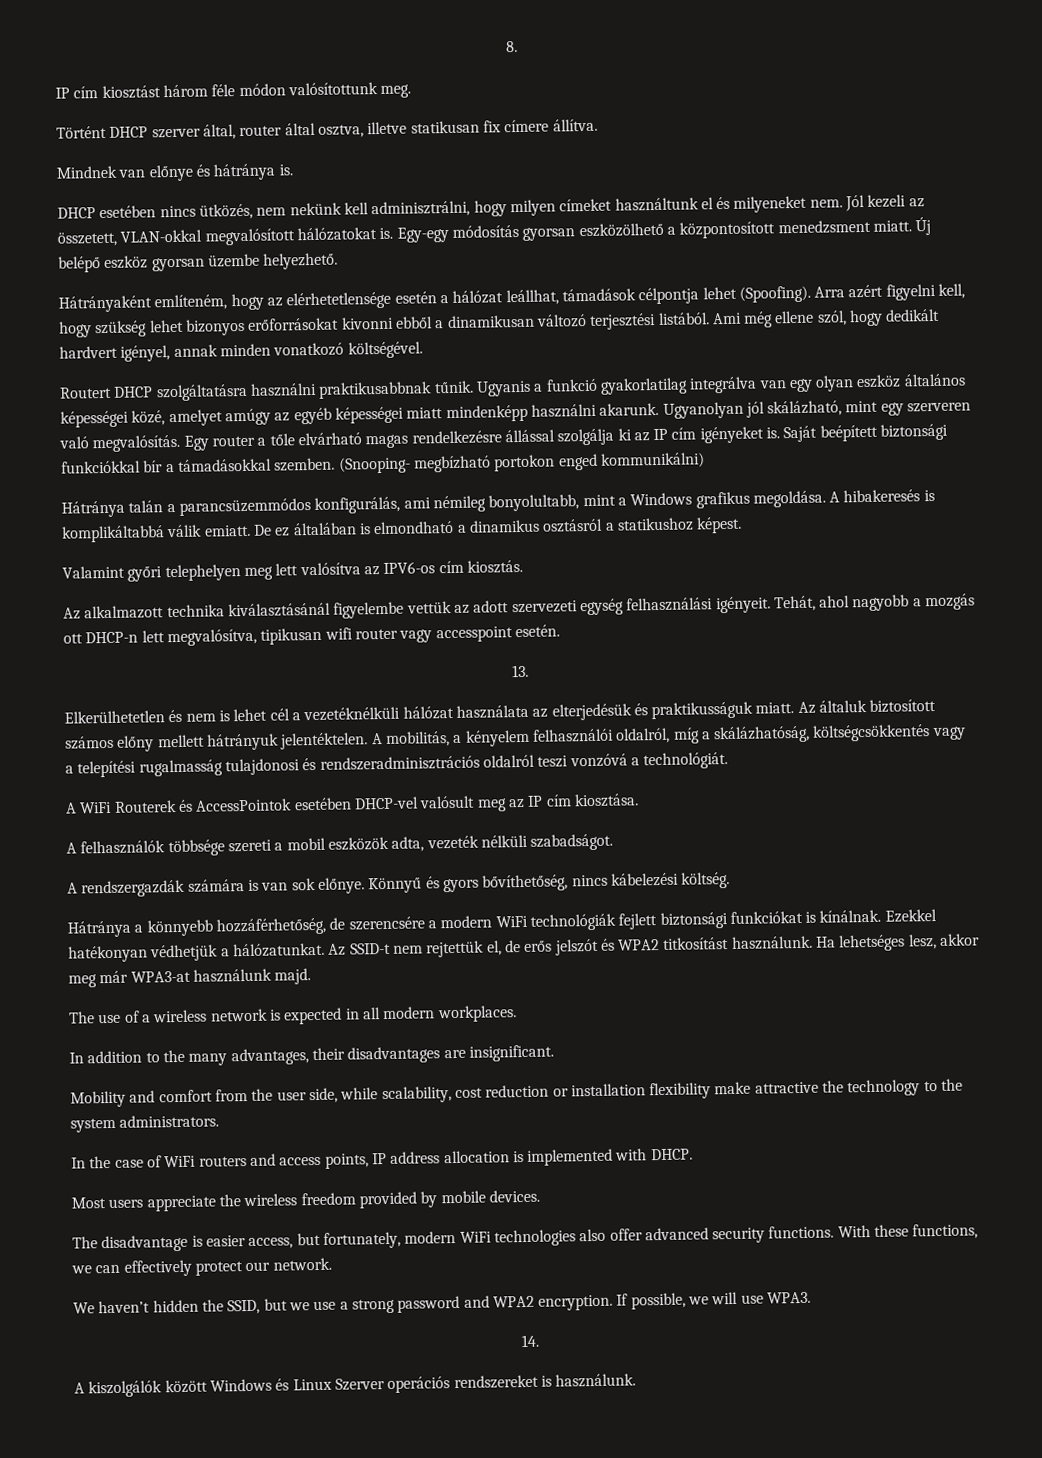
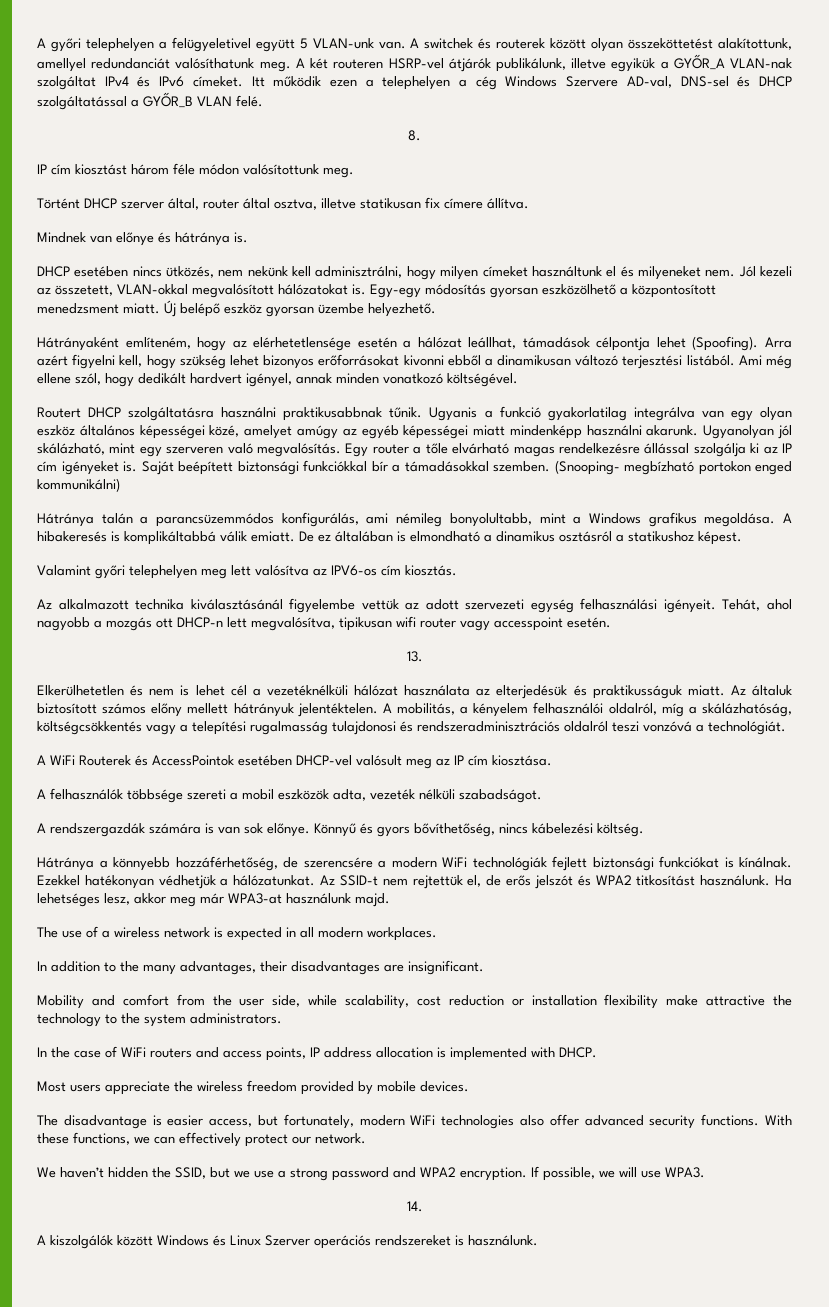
(505, 46) none -> [37,37,792,52] [37,54,792,72] [37,76,793,90] [37,92,263,110] A győri telephelyen a felügyeletivel együtt 5 VLAN-unk van. A switchek és routerek között olyan összeköttetést alakítottunk, amellyel redundanciát valósíthatunk meg. A két routeren HSRP-vel átjárók publikálunk, illetve egyikük a GYŐR_A VLAN-nak szolgáltat IPv4 és IPv6 címeket. Itt működik ezen a telephelyen a cég Windows Szervere AD-val, DNS-sel és DHCP szolgáltatással a GYŐR_B VLAN felé. //

